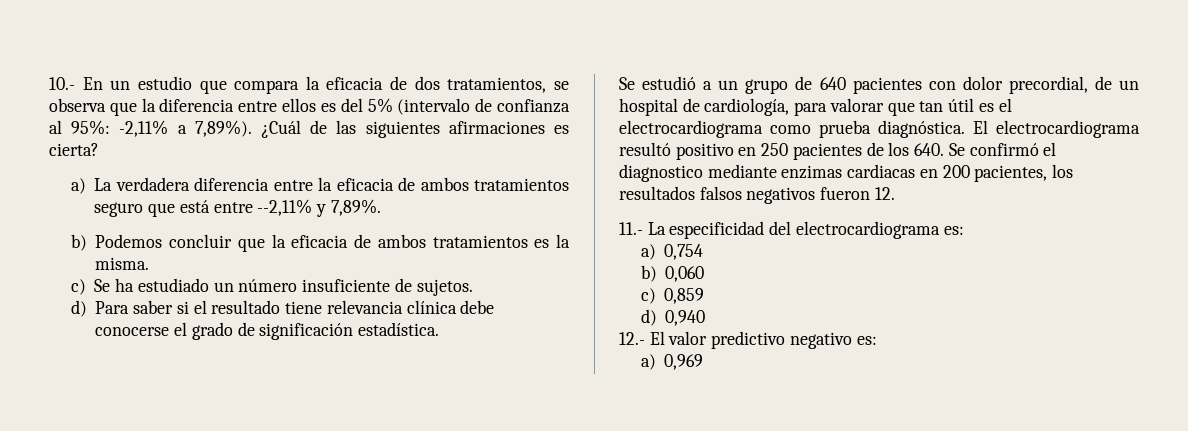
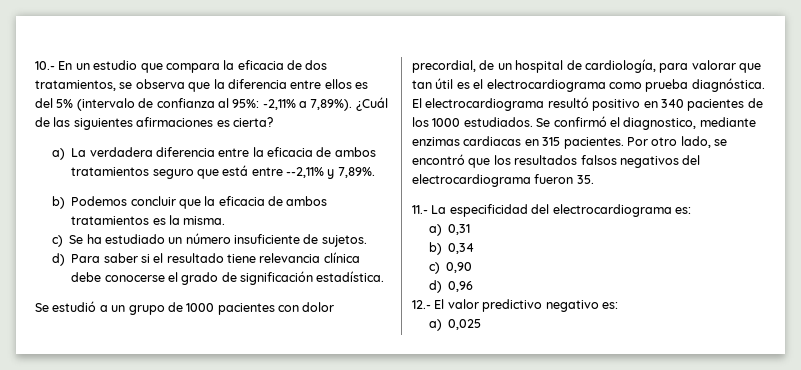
[819,77,846,90] 640 -> [186,303,215,312] 1000
[761,143,789,156] 250 -> [660,99,684,108] 340
[914,143,945,156] 640. -> [432,117,533,127] 1000 estudiados.
[619,164,703,182] diagnostico -> [623,117,697,130] diagnostico,
[942,164,1074,182] [619,186,895,204] 200 pacientes, los resultados falsos negativos fueron 12. -> [542,136,727,149] [412,154,701,168] [412,174,594,187] 315 pacientes. Por otro lado, se encontró que los resultados falsos negativos del electrocardiograma fueron 35.
[664,244,704,260] [640,265,705,282] [640,288,705,304] [640,309,706,326] 0,754 // b) 0,060 // c) 0,859 // d) 0,940 -> [448,224,471,235] [428,242,475,255] [428,262,473,274] [428,280,474,293] 0,31 // b) 0,34 // c) 0,90 // d) 0,96
[664,354,704,370] 0,969 -> [448,319,482,330] 0,025

